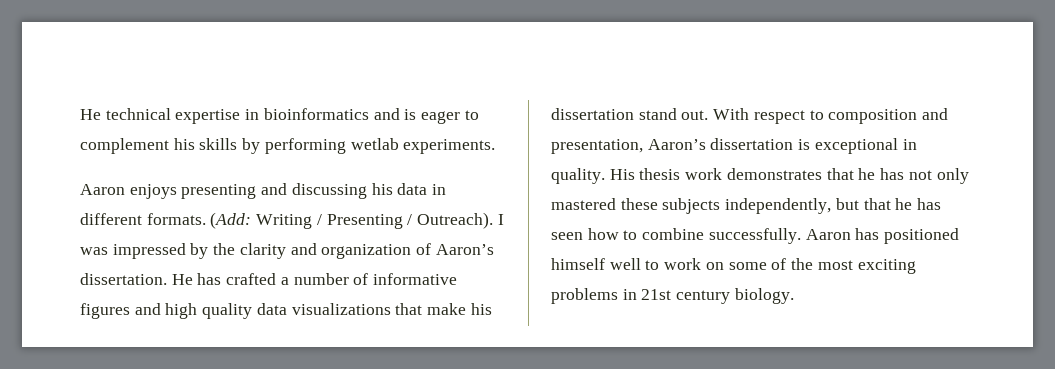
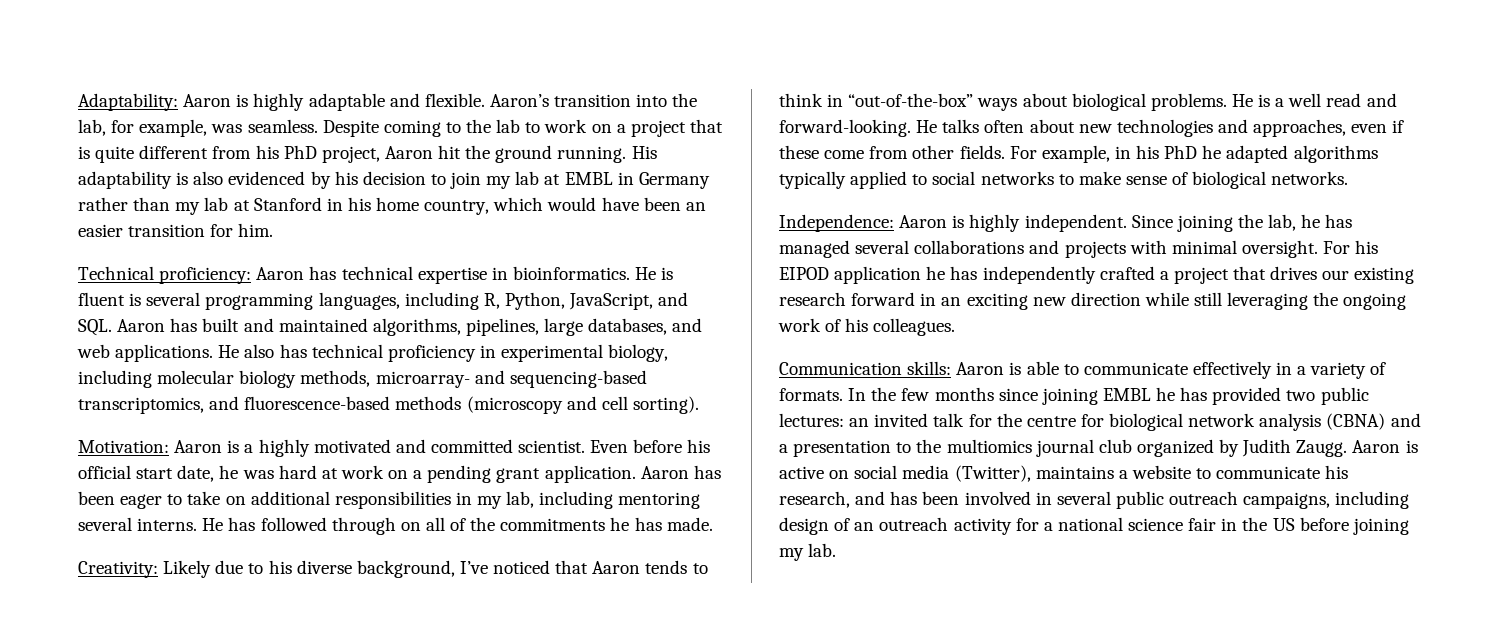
[80,108,479,124] [80,138,496,154] [80,183,447,199] [80,212,504,229] [80,243,494,259] [80,273,458,285] [80,303,492,319] [551,108,949,124] [551,138,917,154] [551,168,969,184] [551,198,942,214] [551,228,960,244] [551,258,916,274] [551,288,794,304] He technical expertise in bioinformatics and is eager to complement his skills by performing wetlab experiments. // Aaron enjoys presenting and discussing his data in different formats. (Add: Writing / Presenting / Outreach). I was impressed by the clarity and organization of Aaron’s dissertation. He has crafted a number of informative figures and high quality data visualizations that make his dissertation stand out. With respect to composition and presentation, Aaron’s dissertation is exceptional in quality. His thesis work demonstrates that he has not only mastered these subjects independently, but that he has seen how to combine successfully. Aaron has positioned himself well to work on some of the most exciting problems in 21st century biology. -> [78,93,698,111] [78,119,723,137] [78,145,657,163] [78,171,710,189] [78,197,706,215] [78,223,274,237] [78,266,674,284] [78,292,689,310] [78,318,703,336] [77,344,669,362] [78,370,647,388] [78,396,699,414] [78,439,711,457] [78,465,721,483] [78,491,701,509] [78,517,713,535] [78,560,708,578] [779,93,1397,111] [779,119,1405,137] [779,145,1378,163] [779,171,1349,189] [779,214,1353,232] [779,240,1379,258] [779,266,1415,284] [779,292,1407,310] [778,318,956,336] [779,361,1387,379] [779,387,1369,405] [779,413,1421,431] [779,439,1418,457] [779,465,1349,482] [779,491,1410,509] [779,517,1409,535] [779,543,837,561] Adaptability: Aaron is highly adaptable and flexible. Aaron’s transition into the lab, for example, was seamless. Despite coming to the lab to work on a project that is quite different from his PhD project, Aaron hit the ground running. His adaptability is also evidenced by his decision to join my lab at EMBL in Germany rather than my lab at Stanford in his home country, which would have been an easier transition for him. // Technical proficiency: Aaron has technical expertise in bioinformatics. He is fluent is several programming languages, including R, Python, JavaScript, and SQL. Aaron has built and maintained algorithms, pipelines, large databases, and web applications. He also has technical proficiency in experimental biology, including molecular biology methods, microarray- and sequencing-based transcriptomics, and fluorescence-based methods (microscopy and cell sorting). // Motivation: Aaron is a highly motivated and committed scientist. Even before his official start date, he was hard at work on a pending grant application. Aaron has been eager to take on additional responsibilities in my lab, including mentoring several interns. He has followed through on all of the commitments he has made. // Creativity: Likely due to his diverse background, I’ve noticed that Aaron tends to think in “out-of-the-box” ways about biological problems. He is a well read and forward-looking. He talks often about new technologies and approaches, even if these come from other fields. For example, in his PhD he adapted algorithms typically applied to social networks to make sense of biological networks. // Independence: Aaron is highly independent. Since joining the lab, he has managed several collaborations and projects with minimal oversight. For his EIPOD application he has independently crafted a project that drives our existing research forward in an exciting new direction while still leveraging the ongoing work of his colleagues. // Communication skills: Aaron is able to communicate effectively in a variety of formats. In the few months since joining EMBL he has provided two public lectures: an invited talk for the centre for biological network analysis (CBNA) and a presentation to the multiomics journal club organized by Judith Zaugg. Aaron is active on social media (Twitter), maintains a website to communicate his research, and has been involved in several public outreach campaigns, including design of an outreach activity for a national science fair in the US before joining my lab.

